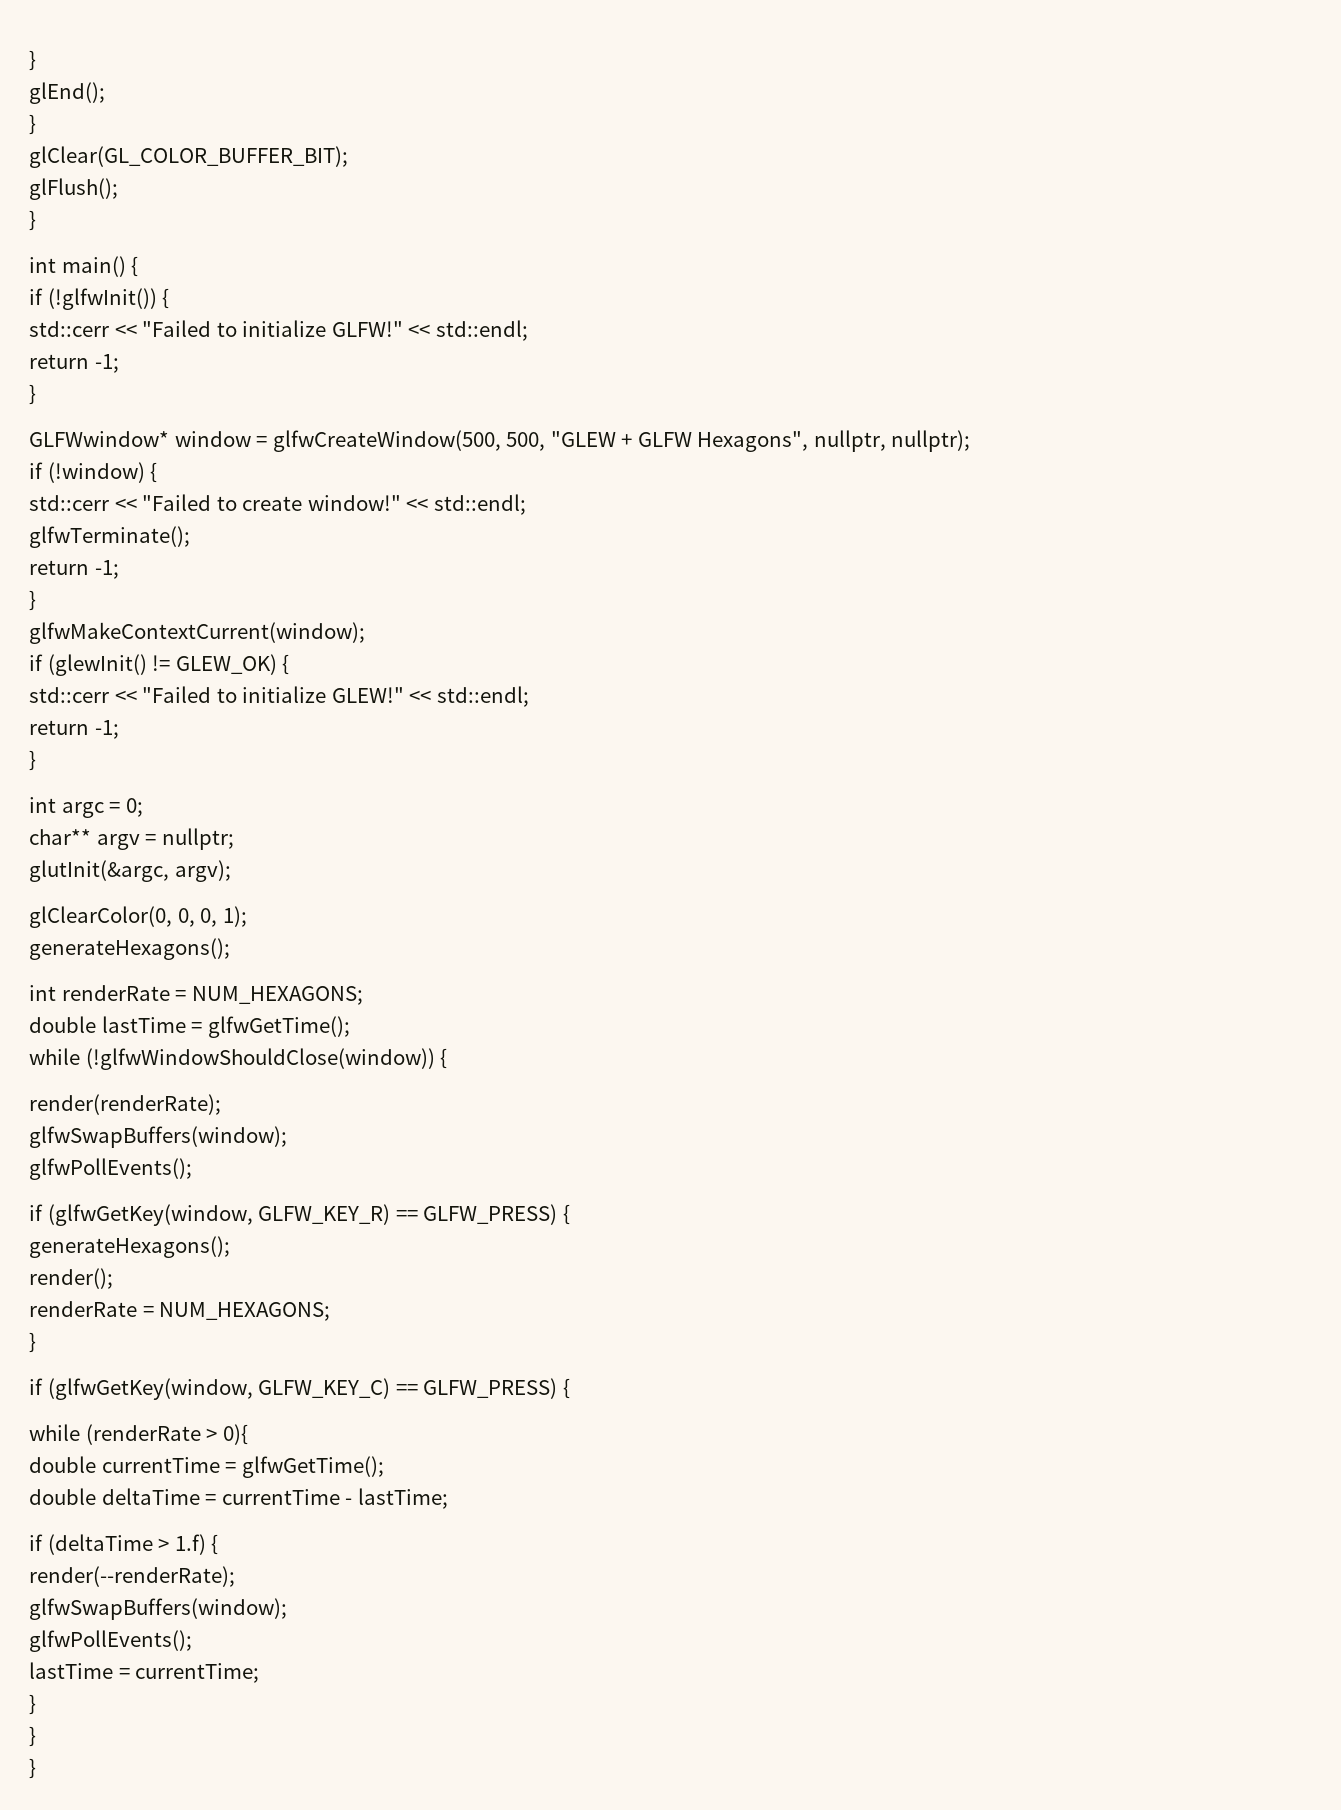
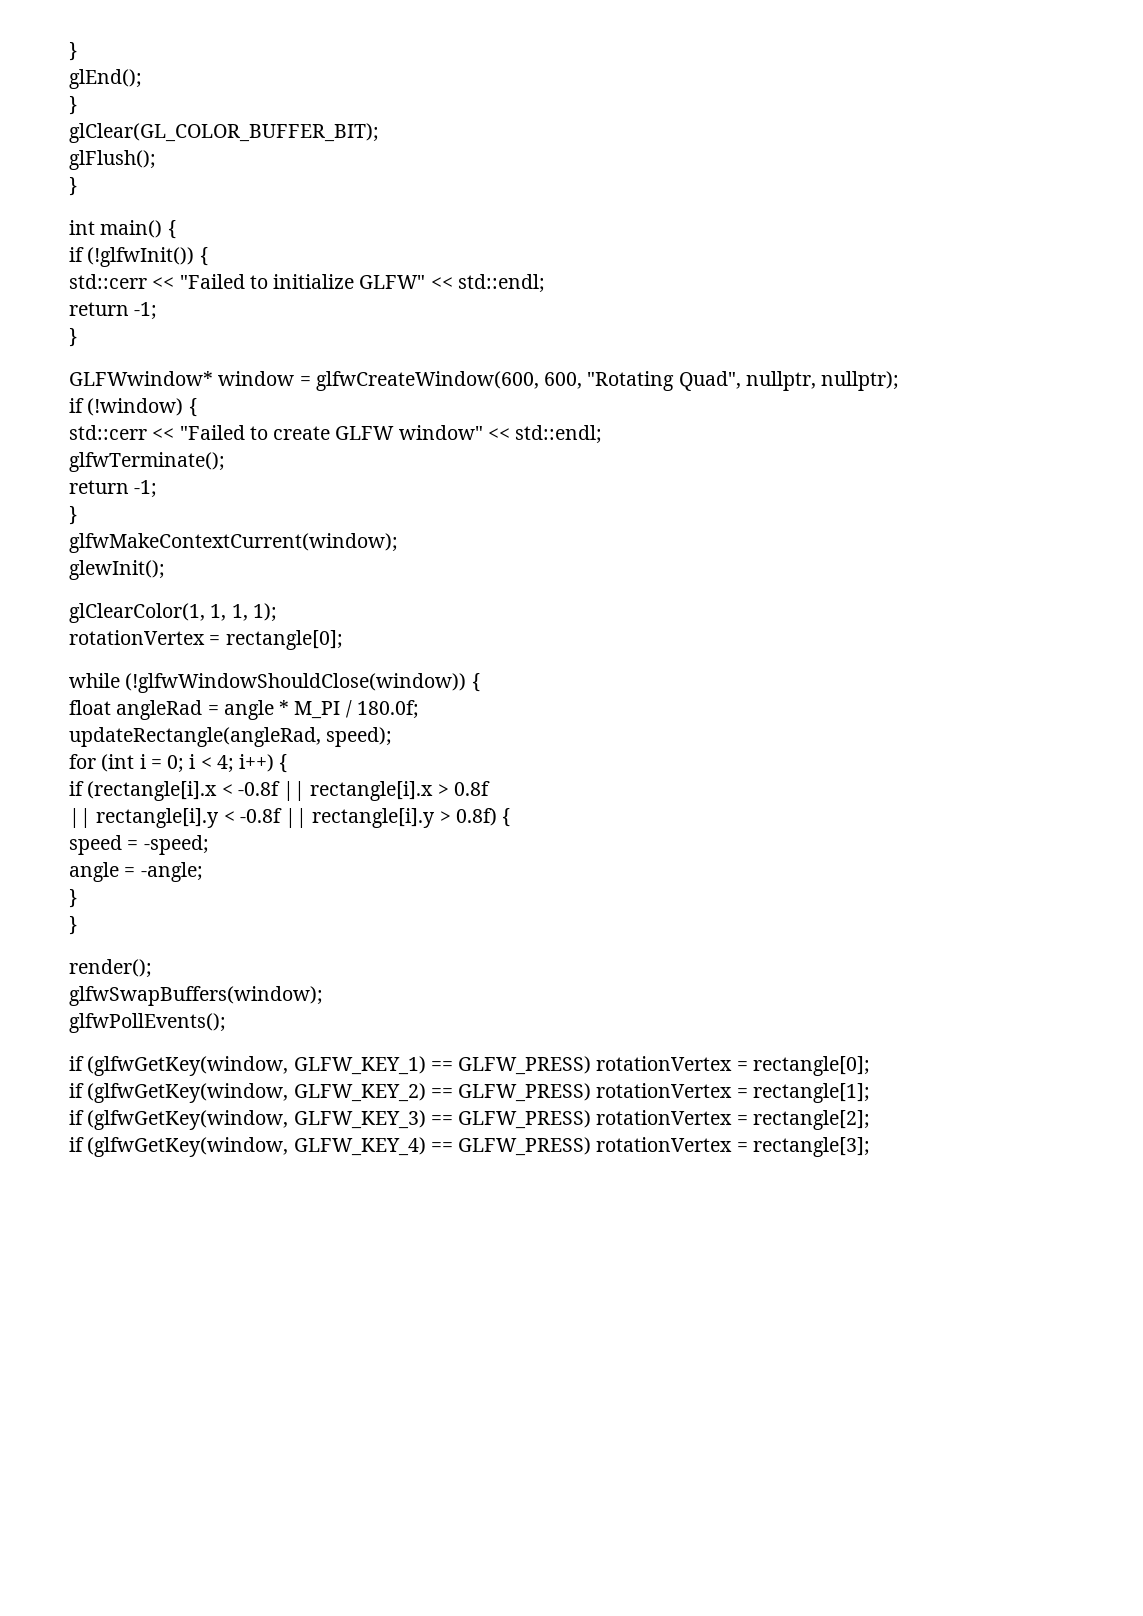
[331,321,403,337] GLFW!" -> [359,275,426,289] GLFW"
[272,430,809,452] glfwCreateWindow(500, 500, "GLEW + GLFW Hexagons", -> [315,371,741,391] glfwCreateWindow(600, 600, "Rotating Quad",
[307,495,401,511] window!" -> [335,425,483,440] GLFW window"
[29,654,290,676] [29,686,529,707] [29,720,119,739] [29,750,36,771] [29,797,143,818] [29,828,234,850] [29,860,231,882] [29,906,247,928] [29,938,230,960] [29,985,363,1005] [29,1016,350,1038] [29,1048,448,1070] [29,1094,221,1115] if (glewInit() != GLEW_OK) { // std::cerr << "Failed to initialize GLEW!" << std::endl; // return -1; // } // int argc = 0; // char** argv = nullptr; // glutInit(&argc, argv); // glClearColor(0, 0, 0, 1); // generateHexagons(); // int renderRate = NUM_HEXAGONS; // double lastTime = glfwGetTime(); // while (!glfwWindowShouldClose(window)) { // render(renderRate); -> [69,560,165,580] [69,603,277,623] [69,630,343,650] [69,673,480,693] [69,700,419,720] [69,727,393,747] [69,754,288,773] [69,781,490,801] [69,808,511,828] [69,835,209,855] [69,862,203,882] [69,889,77,908] [69,916,77,935] [69,959,152,978] glewInit(); // glClearColor(1, 1, 1, 1); // rotationVertex = rectangle[0]; // while (!glfwWindowShouldClose(window)) { // float angleRad = angle * M_PI / 180.0f; // updateRectangle(angleRad, speed); // for (int i = 0; i < 4; i++) { // if (rectangle[i].x < -0.8f || rectangle[i].x > 0.8f // || rectangle[i].y < -0.8f || rectangle[i].y > 0.8f) { // speed = -speed; // angle = -angle; // } // } // render();
[258,1204,570,1225] [29,1236,230,1258] [29,1268,113,1289] [29,1301,331,1321] [29,1332,36,1353] [29,1378,570,1400] [29,1424,248,1445] [29,1456,384,1478] [29,1488,448,1509] [29,1534,219,1555] [29,1566,235,1587] [29,1598,287,1620] [29,1630,192,1652] [29,1662,260,1683] [29,1694,36,1715] [29,1726,36,1747] [29,1758,36,1779] GLFW_KEY_R) == GLFW_PRESS) { // generateHexagons(); // render(); // renderRate = NUM_HEXAGONS; // } // if (glfwGetKey(window, GLFW_KEY_C) == GLFW_PRESS) { // while (renderRate > 0){ // double currentTime = glfwGetTime(); // double deltaTime = currentTime - lastTime; // if (deltaTime > 1.f) { // render(--renderRate); // glfwSwapBuffers(window); // glfwPollEvents(); // lastTime = currentTime; // } // } // } -> [293,1056,870,1076] [69,1083,870,1103] [69,1110,870,1130] [69,1137,870,1157] GLFW_KEY_1) == GLFW_PRESS) rotationVertex = rectangle[0]; // if (glfwGetKey(window, GLFW_KEY_2) == GLFW_PRESS) rotationVertex = rectangle[1]; // if (glfwGetKey(window, GLFW_KEY_3) == GLFW_PRESS) rotationVertex = rectangle[2]; // if (glfwGetKey(window, GLFW_KEY_4) == GLFW_PRESS) rotationVertex = rectangle[3];

